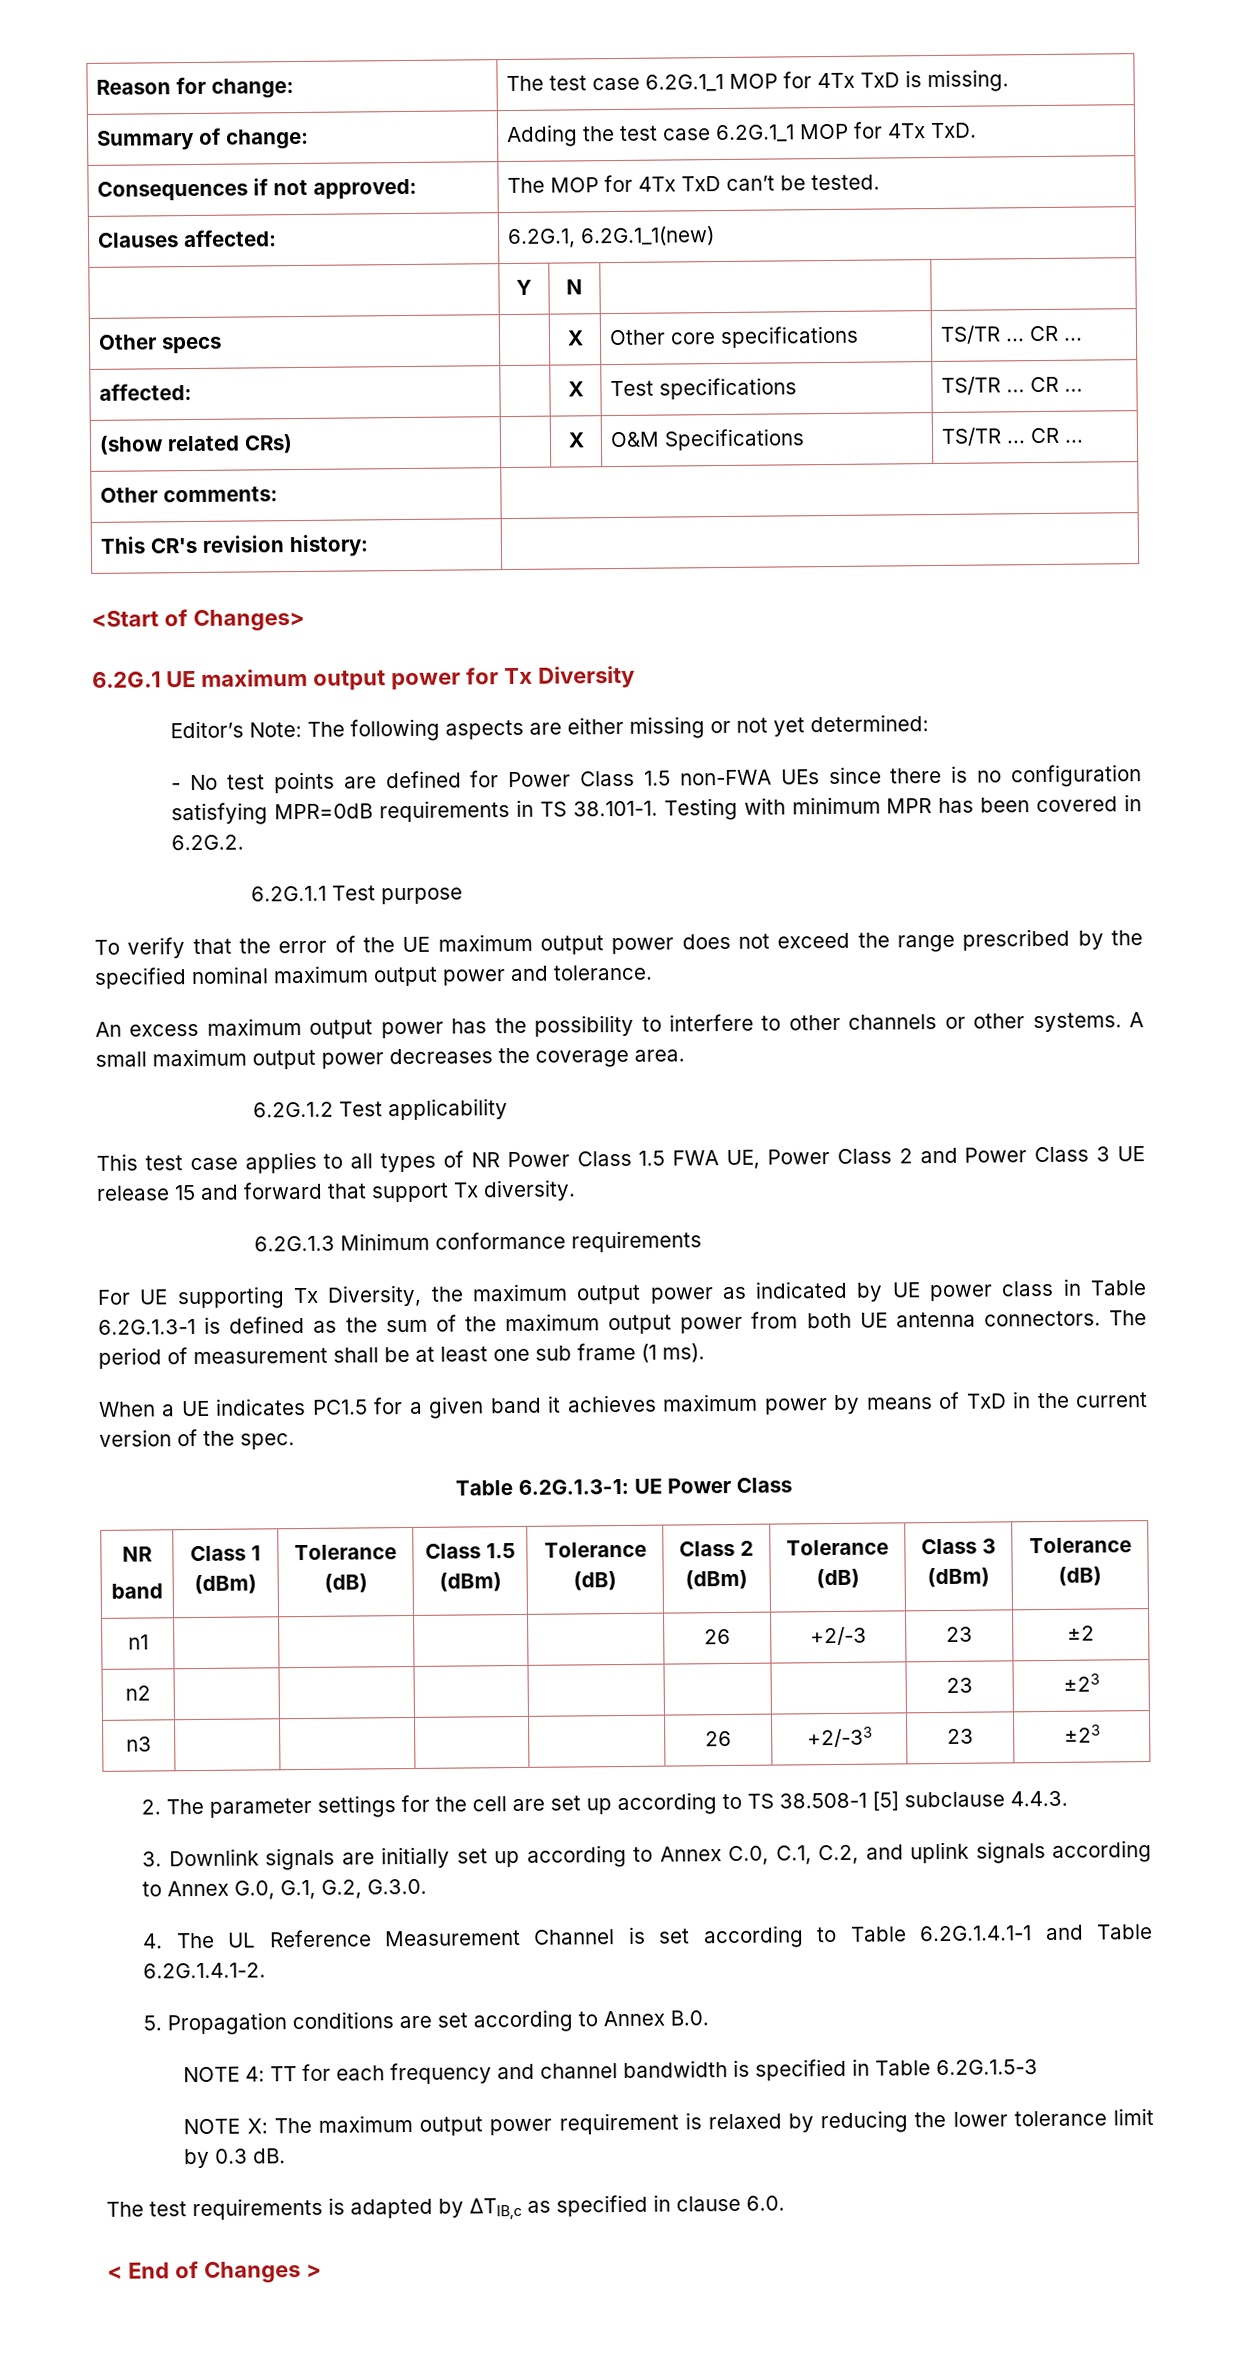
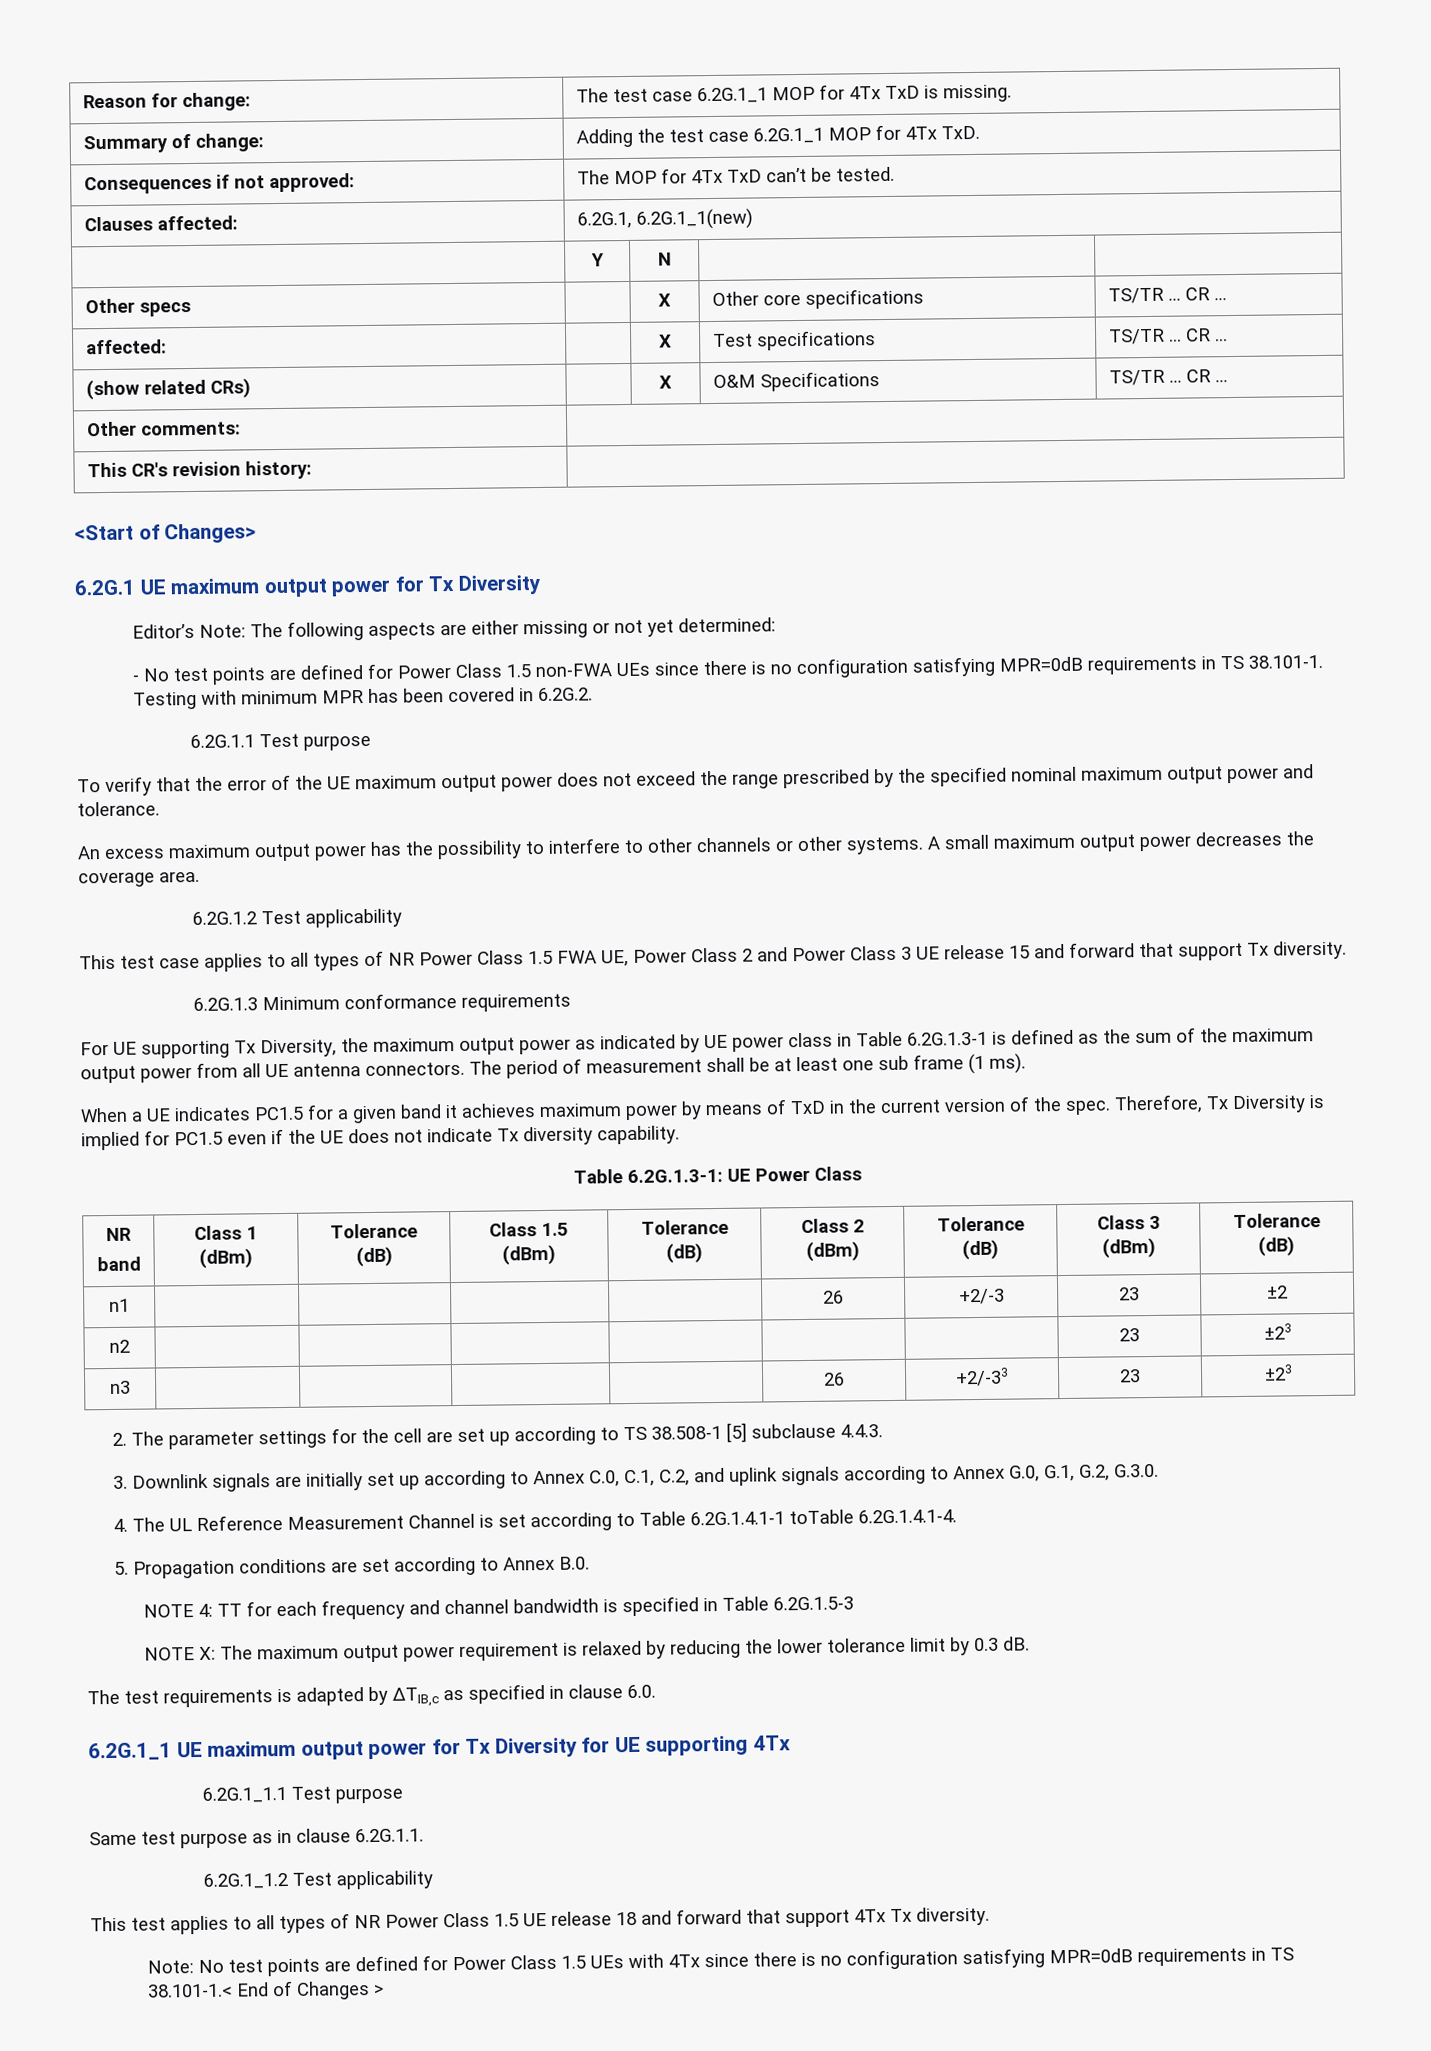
[806,1312,852,1329] both -> [242,1063,261,1078] all
(295, 1441) none -> [1114,1094,1324,1114] [81,1125,680,1151] Therefore, Tx Diversity is implied for PC1.5 even if the UE does not indicate Tx diversity capability.
[1044,1924,1153,1941] [143,1962,267,1979] and Table 6.2G.1.4.1-2. -> [789,1509,958,1525] toTable 6.2G.1.4.1-4.
[107,2265,123,2279] < -> [88,1735,791,1761] [201,1786,403,1804] [89,1828,424,1849] [202,1870,433,1890] [90,1906,990,1935] [146,1947,1294,1977] [147,1983,233,1998] 6.2G.1_1 UE maximum output power for Tx Diversity for UE supporting 4Tx // 6.2G.1_1.1 Test purpose // Same test purpose as in clause 6.2G.1.1. // 6.2G.1_1.2 Test applicability // This test applies to all types of NR Power Class 1.5 UE release 18 and forward that support 4Tx Tx diversity. // Note: No test points are defined for Power Class 1.5 UEs with 4Tx since there is no configuration satisfying MPR=0dB requirements in TS 38.101-1.<

